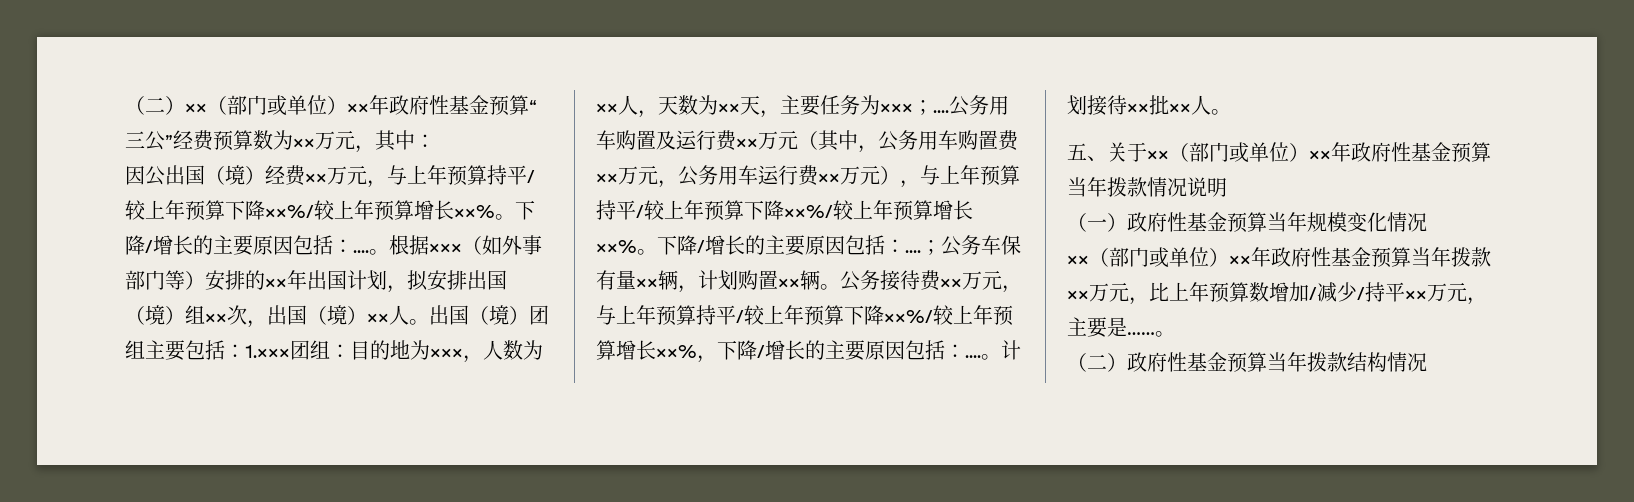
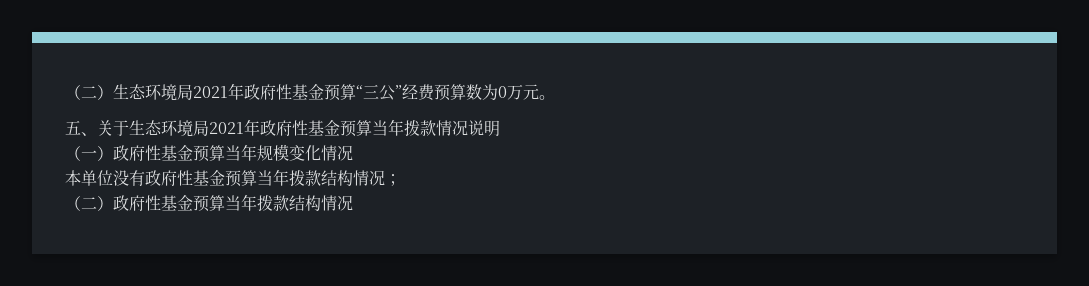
[125,95,369,116] （二）××（部门或单位）×× -> [65,84,228,101] （二）生态环境局2021
[293,130,435,153] [125,165,535,188] [125,200,535,221] [125,235,542,256] [125,270,507,293] [125,305,549,328] [125,340,543,363] [596,95,1009,118] [596,130,1019,153] [596,165,1020,188] [596,200,973,221] [596,235,1021,256] [596,270,1022,293] [596,305,1013,326] [596,340,1021,363] [1067,95,1231,116] [1067,142,1331,163] ××万元，其中： // 因公出国（境）经费××万元，与上年预算持平/较上年预算下降××%/较上年预算增长××%。下降/增长的主要原因包括：....。根据×××（如外事部门等）安排的××年出国计划，拟安排出国（境）组××次，出国（境）××人。出国（境）团组主要包括：1.×××团组：目的地为×××，人数为××人，天数为××天，主要任务为×××；....公务用车购置及运行费××万元（其中，公务用车购置费××万元，公务用车运行费××万元），与上年预算持平/较上年预算下降××%/较上年预算增长××%。下降/增长的主要原因包括：....；公务车保有量××辆，计划购置××辆。公务接待费××万元，与上年预算持平/较上年预算下降××%/较上年预算增长××%，下降/增长的主要原因包括：....。计划接待××批××人。 // 五、关于××（部门或单位）×× -> [498,84,555,100] [65,120,244,137] 0万元。 // 五、关于生态环境局2021
[1067,247,1491,268] [1067,282,1487,305] [1067,317,1175,338] ××（部门或单位）××年政府性基金预算当年拨款××万元，比上年预算数增加/减少/持平××万元，主要是……。 -> [65,169,401,187] 本单位没有政府性基金预算当年拨款结构情况；

